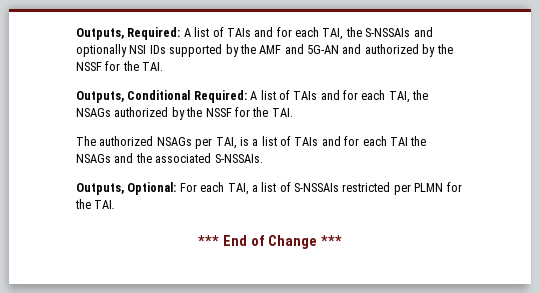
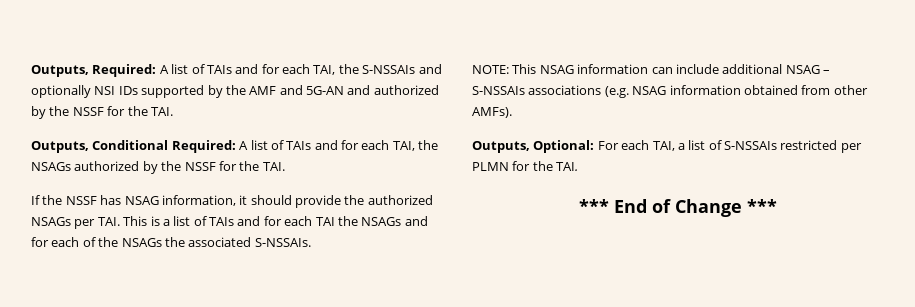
[76,136,96,146] The -> [31,195,365,208] If the NSSF has NSAG information, it should provide the
[215,137,237,149] TAI, -> [97,216,148,226] TAI. This
[135,153,263,163] the associated S-NSSAIs. -> [31,237,311,247] [472,64,830,74] [472,85,868,98] [472,107,512,118] for each of the NSAGs the associated S-NSSAIs. // NOTE: This NSAG information can include additional NSAG – S-NSSAIs associations (e.g. NSAG information obtained from other AMFs).

